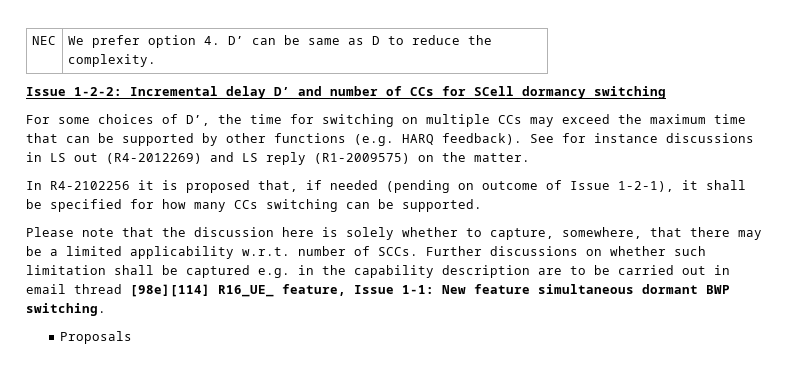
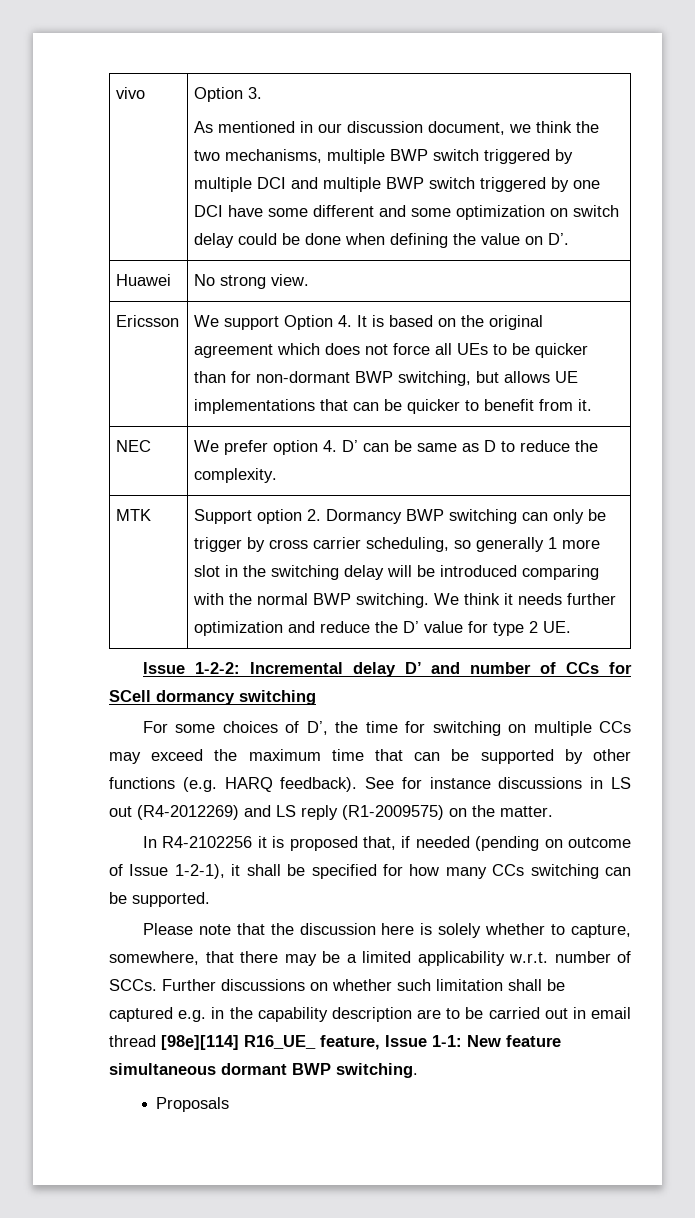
(31, 40) none -> [116,87,146,99] [194,87,263,102] [194,121,600,135] [194,149,574,164] [194,177,601,192] [194,205,620,220] [194,233,570,248] [116,274,172,286] [194,274,310,289] [116,315,180,327] [194,315,544,330] [194,343,589,358] [194,371,579,386] [194,399,593,414] vivo | Option 3. // As mentioned in our discussion document, we think the two mechanisms, multiple BWP switch triggered by multiple DCI and multiple BWP switch triggered by one DCI have some different and some optimization on switch delay could be done when defining the value on D’. // Huawei | No strong view. // Ericsson | We support Option 4. It is based on the original agreement which does not force all UEs to be quicker than for non-dormant BWP switching, but allows UE implementations that can be quicker to benefit from it. //
(156, 60) none -> [116,509,152,521] [194,509,607,524] [194,537,601,552] [194,565,600,580] [193,593,617,608] [194,621,572,636] // MTK | Support option 2. Dormancy BWP switching can only be trigger by cross carrier scheduling, so generally 1 more slot in the switching delay will be introduced comparing with the normal BWP switching. We think it needs further optimization and reduce the D’ value for type 2 UE.

